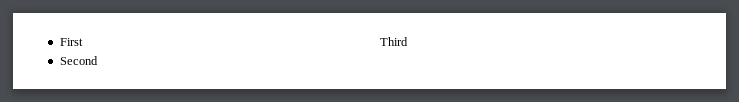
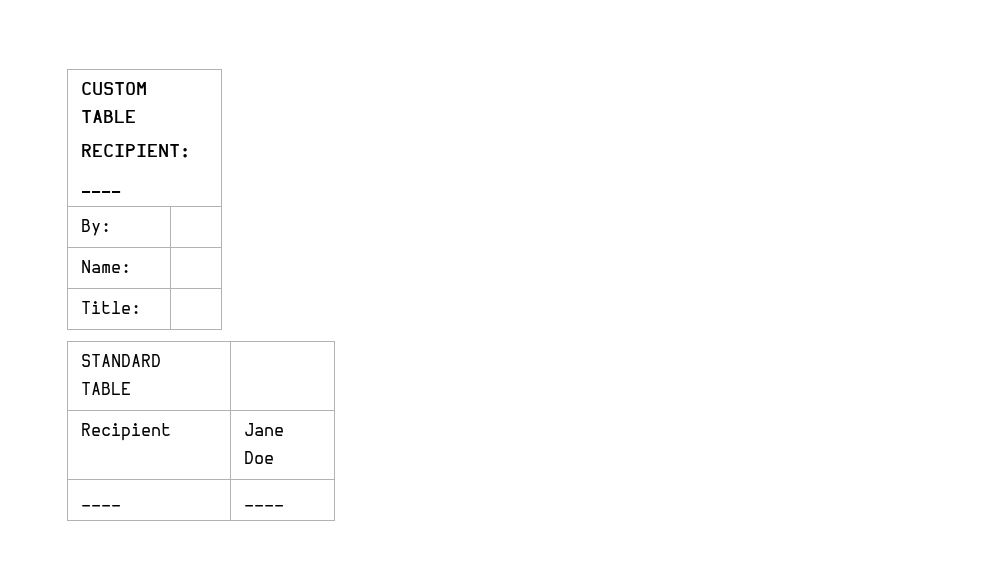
[59,38,83,46] [59,56,98,65] [380,37,408,46] First // Second // Third -> [80,82,147,95] [80,110,136,123] [80,144,190,158] [80,191,121,193] [80,219,111,236] [80,260,131,273] [80,301,141,314] [80,354,161,367] [80,382,131,395] [80,423,171,441] [243,423,284,436] [243,451,274,464] [80,505,121,507] [243,505,284,507] CUSTOM TABLE // RECIPIENT: // ____ // By: | // Name: | // Title: | // STANDARD TABLE | // Recipient | Jane Doe // ____ | ____

